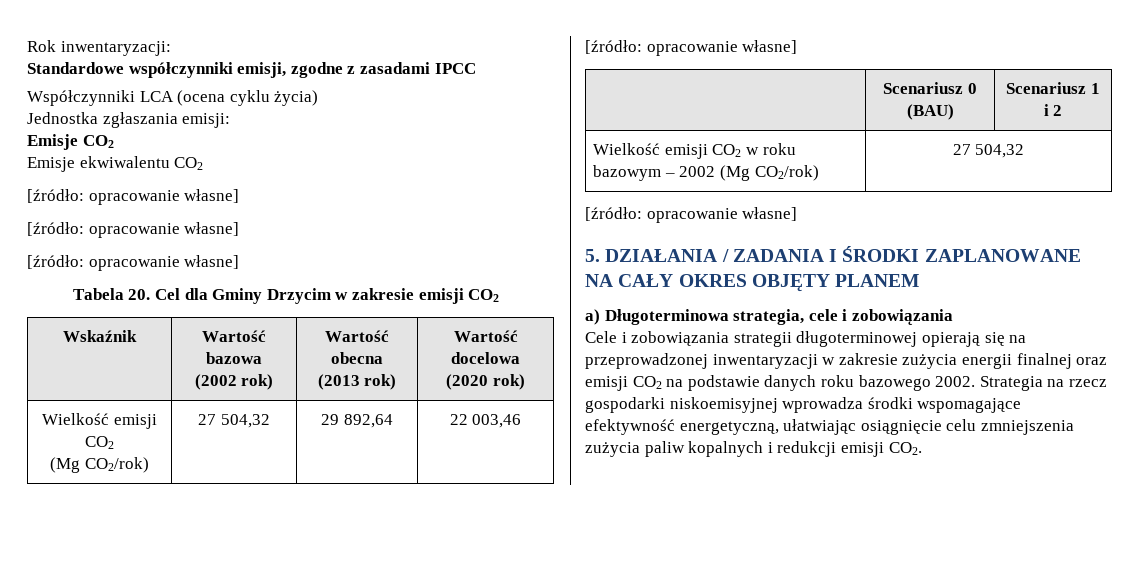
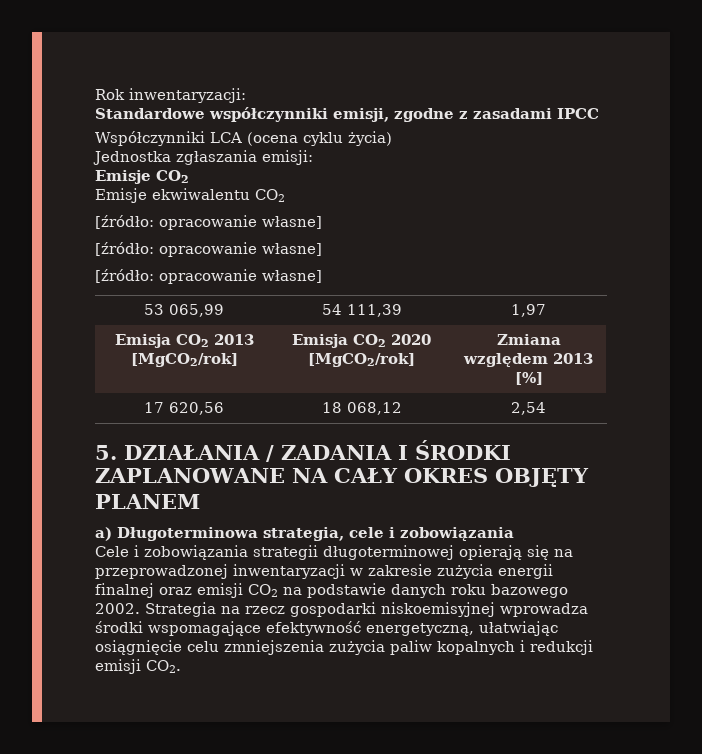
[72,288,500,304] [63,330,137,342] [202,330,266,342] [206,352,262,364] [194,374,274,390] [325,330,389,342] [331,352,383,364] [317,374,397,390] [453,330,518,342] [451,352,520,364] [446,374,525,390] [42,413,157,429] [85,436,114,449] [50,457,149,473] [198,414,270,428] [321,414,393,428] [449,414,522,428] [585,40,798,56] [883,82,977,94] [906,104,954,120] [1006,82,1100,94] [1043,104,1063,116] [593,143,796,159] [593,165,819,181] [952,144,1025,158] [585,207,798,223] // Tabela 20. Cel dla Gminy Drzycim w zakresie emisji CO2 // Wskaźnik | Wartość bazowa // (2002 rok) | Wartość obecna // (2013 rok) | Wartość docelowa // (2020 rok) // Wielkość emisji CO2 // (Mg CO2/rok) | 27 504,32 | 29 892,64 | 22 003,46 // [źródło: opracowanie własne] // | Scenariusz 0 (BAU) | Scenariusz 1 i 2 // Wielkość emisji CO2 w roku bazowym – 2002 (Mg CO2/rok) | 27 504,32 // [źródło: opracowanie własne] -> [144,304,224,317] [321,304,402,317] [510,304,546,317] [114,334,254,348] [130,353,238,367] [292,334,431,348] [308,353,415,367] [496,334,561,345] [462,353,593,367] [514,372,543,385] [144,402,224,415] [321,402,402,415] [510,402,546,415] // 53 065,99 | 54 111,39 | 1,97 // Emisja CO2 2013 [MgCO2/rok] | Emisja CO2 2020 [MgCO2/rok] | Zmiana względem 2013 [%] // 17 620,56 | 18 068,12 | 2,54

